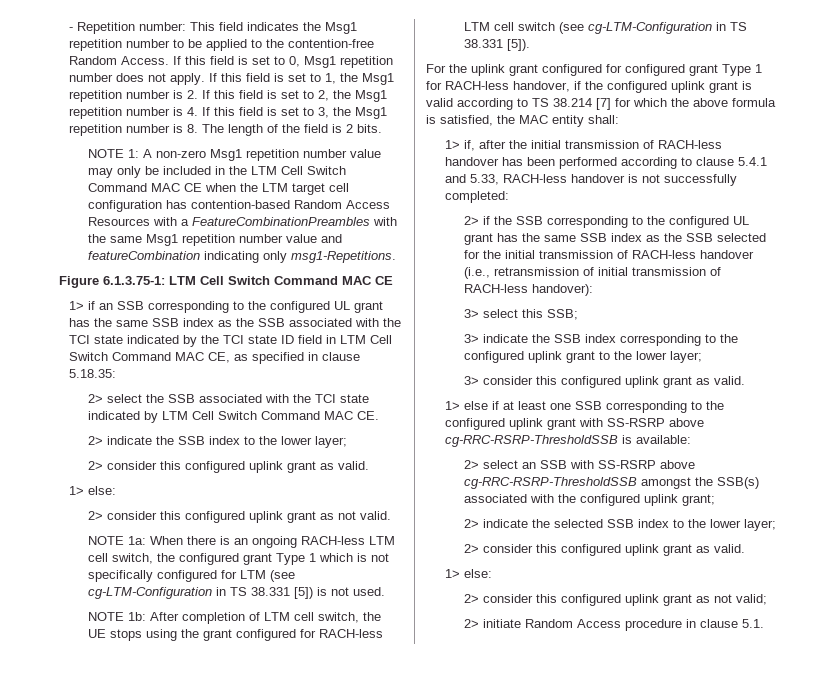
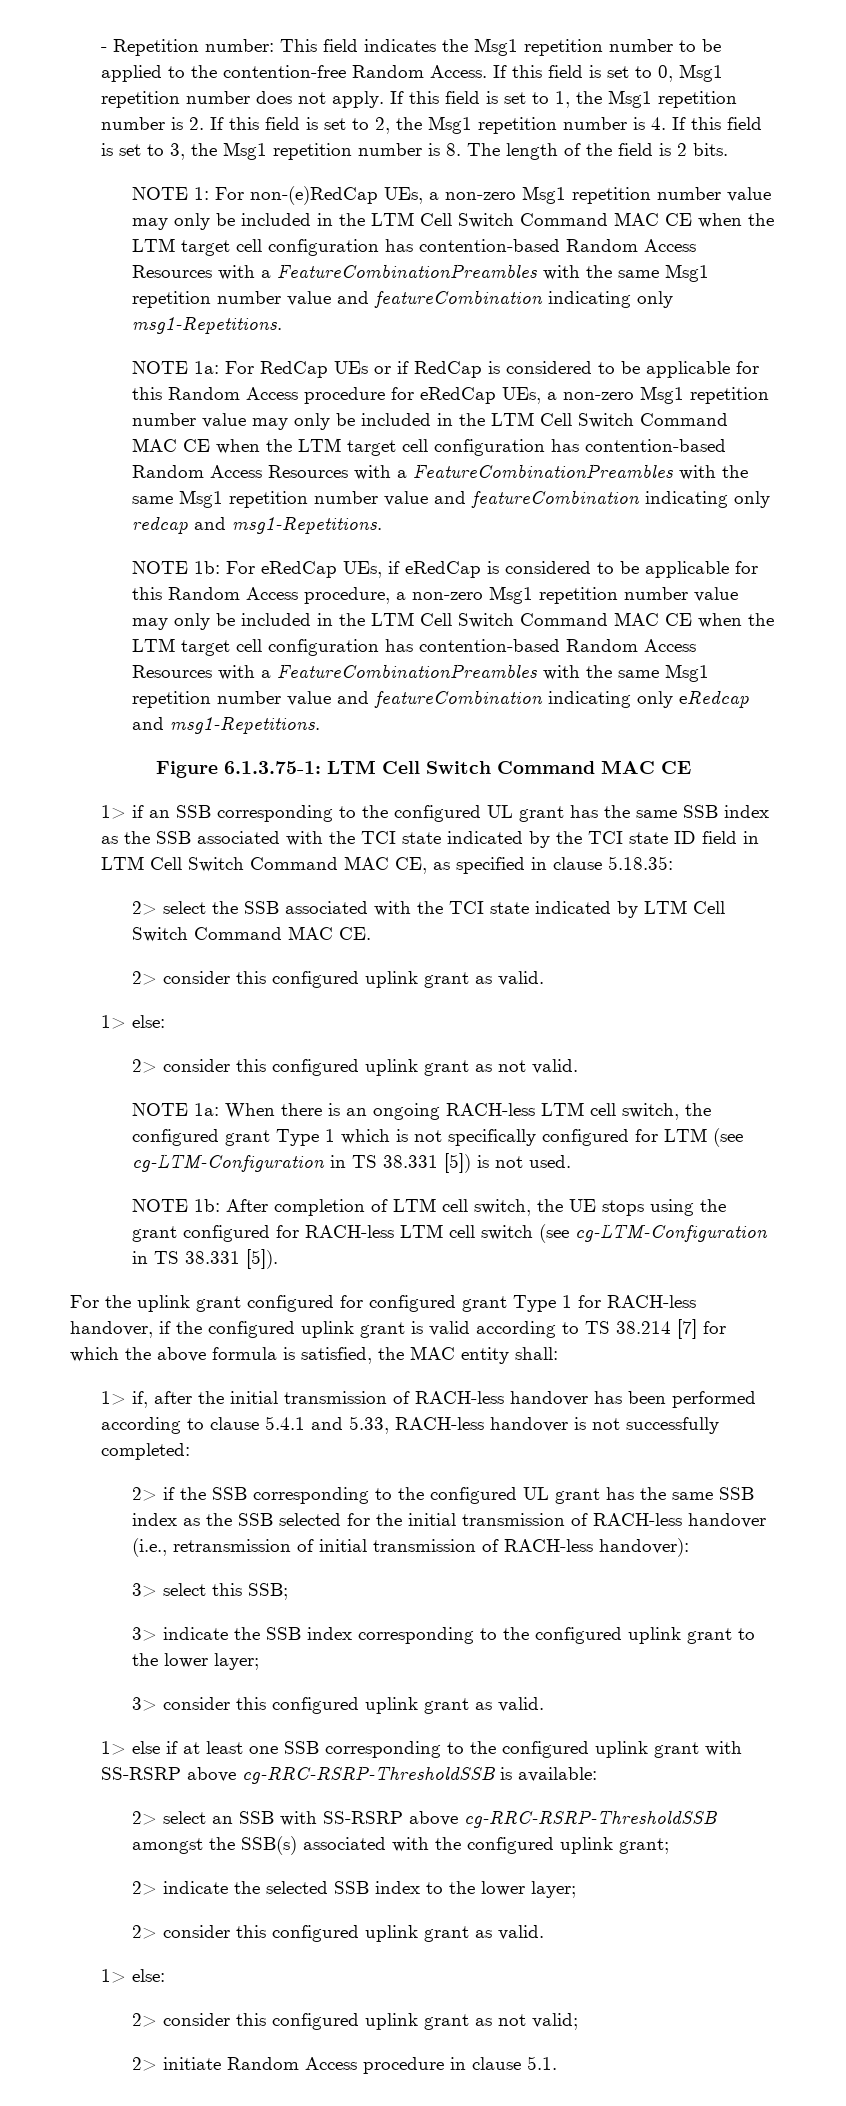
[143,149,153,158] A -> [215,186,440,205] For non-(e)RedCap UEs, a
(397, 257) none -> [132,361,760,378] [132,386,770,404] [132,412,729,430] [132,438,727,456] [132,464,749,480] [132,490,771,508] [132,517,383,534] [132,561,759,578] [132,586,739,604] [132,612,775,630] [132,638,697,656] [132,664,710,682] [132,690,750,708] [132,717,321,734] // NOTE 1a: For RedCap UEs or if RedCap is considered to be applicable for this Random Access procedure for eRedCap UEs, a non-zero Msg1 repetition number value may only be included in the LTM Cell Switch Command MAC CE when the LTM target cell configuration has contention-based Random Access Resources with a FeatureCombinationPreambles with the same Msg1 repetition number value and featureCombination indicating only redcap and msg1-Repetitions. // NOTE 1b: For eRedCap UEs, if eRedCap is considered to be applicable for this Random Access procedure, a non-zero Msg1 repetition number value may only be included in the LTM Cell Switch Command MAC CE when the LTM target cell configuration has contention-based Random Access Resources with a FeatureCombinationPreambles with the same Msg1 repetition number value and featureCombination indicating only eRedcap and msg1-Repetitions.
[88,436,348,448] // 2> indicate the SSB index to the lower layer; -> (372, 933) none

